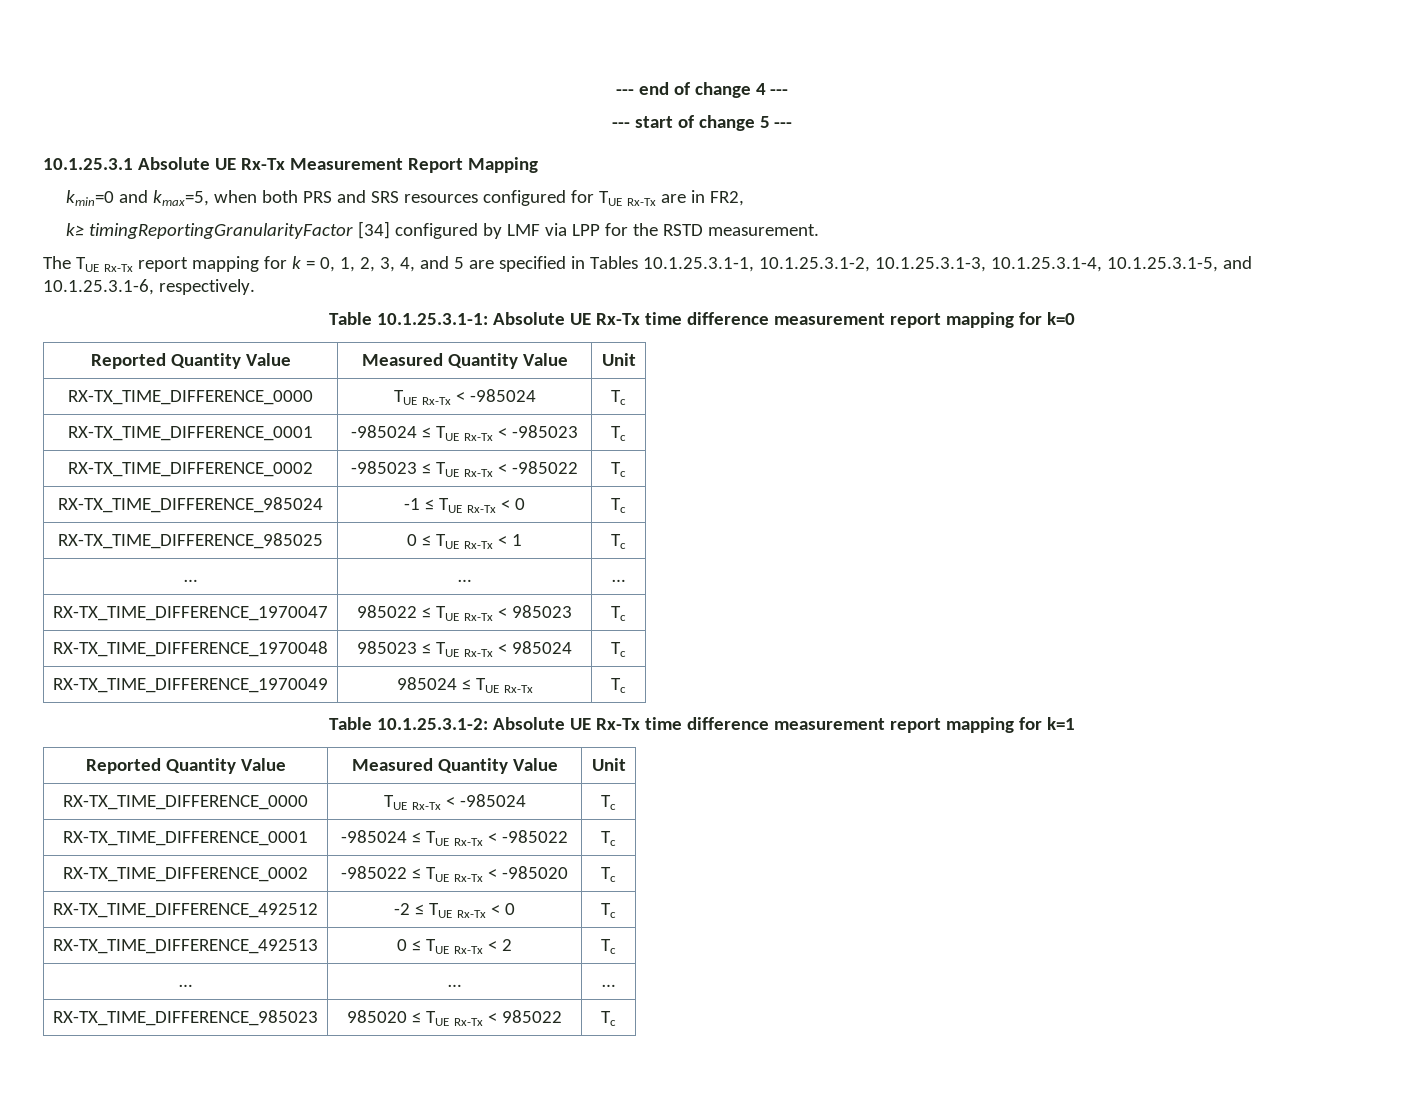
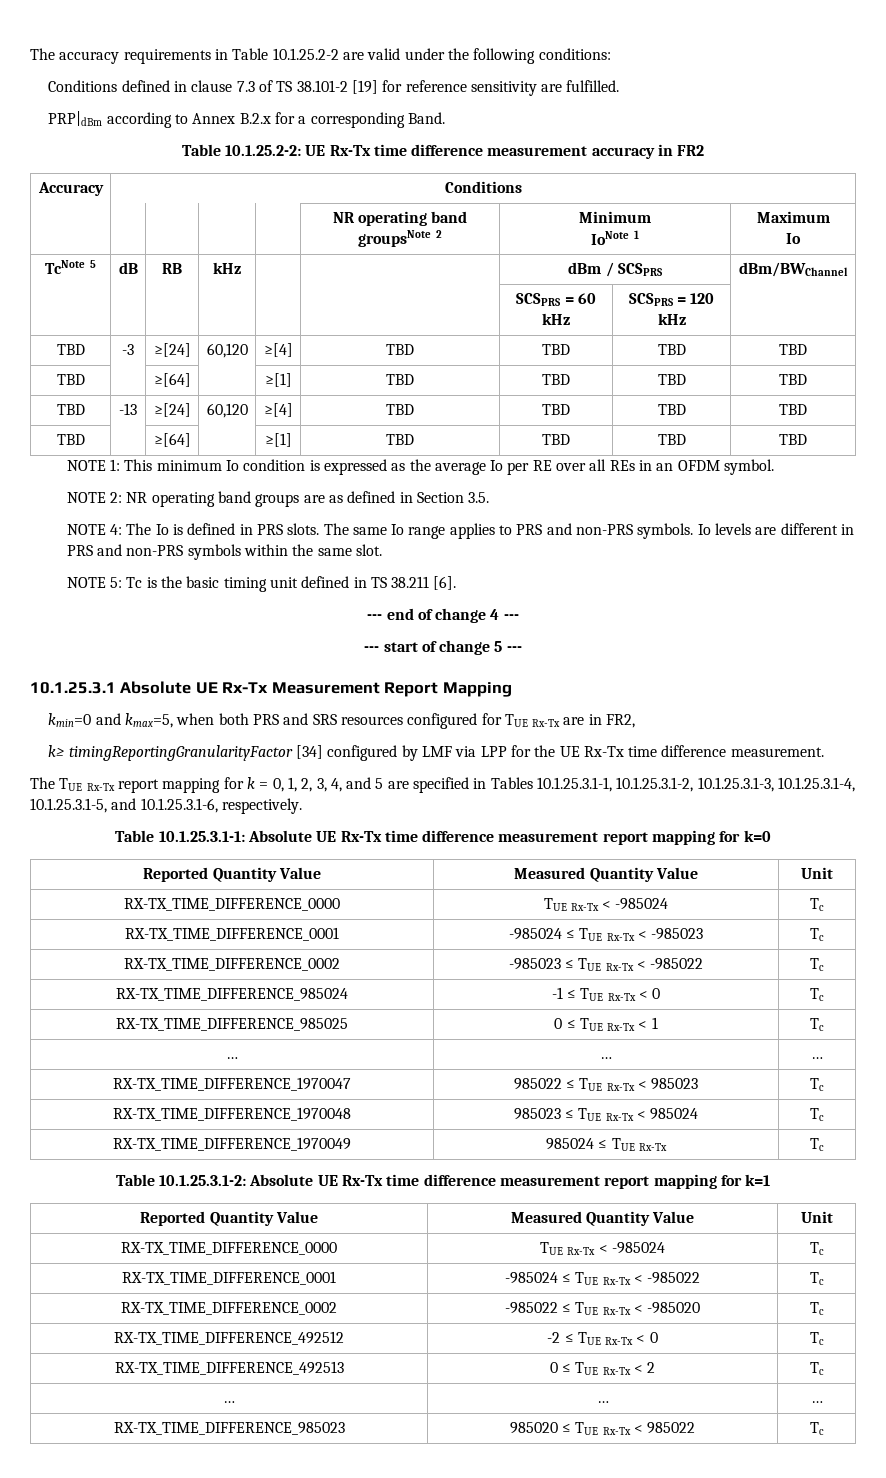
(615, 92) none -> [30,48,611,64] [48,80,620,96] [48,111,445,128] [181,144,705,159] [37,182,104,196] [444,181,522,193] [332,211,468,226] [358,230,442,247] [579,211,651,223] [591,230,639,245] [756,211,830,223] [786,233,801,244] [45,260,96,274] [118,262,138,274] [162,263,182,274] [213,262,241,274] [568,262,663,277] [739,262,848,277] [516,293,596,306] [542,313,570,325] [628,293,715,306] [657,313,686,325] [56,344,85,355] [122,344,134,355] [153,343,191,357] [206,343,248,358] [263,343,293,357] [385,344,414,355] [542,344,570,355] [657,344,686,355] [779,344,807,355] [56,374,85,385] [153,373,191,387] [264,373,292,387] [385,374,414,385] [542,374,570,385] [657,374,686,385] [779,374,807,385] [56,404,85,415] [119,403,137,415] [153,403,191,417] [206,403,248,418] [263,403,293,417] [385,404,414,415] [542,404,570,415] [657,404,686,415] [779,404,807,415] [56,434,85,445] [153,433,191,447] [264,433,292,447] [385,434,414,445] [542,434,570,445] [657,434,686,445] [779,434,807,445] [66,459,775,475] [66,491,490,507] [66,523,854,539] [66,544,382,560] [66,576,457,592] The accuracy requirements in Table 10.1.25.2-2 are valid under the following conditions: // Conditions defined in clause 7.3 of TS 38.101-2 [19] for reference sensitivity are fulfilled. // PRP|dBm according to Annex B.2.x for a corresponding Band. // Table 10.1.25.2-2: UE Rx-Tx time difference measurement accuracy in FR2 // Accuracy | Conditions // | | | | | NR operating band groupsNote 2 | Minimum // IoNote 1 | Maximum // Io // TcNote 5 | dB | RB | kHz | | | dBm / SCSPRS | dBm/BWChannel // | | | | | | SCSPRS = 60 kHz | SCSPRS = 120 kHz | // TBD | -3 | ≥[24] | 60,120 | ≥[4] | TBD | TBD | TBD | TBD // TBD | | ≥[64] | | ≥[1] | TBD | TBD | TBD | TBD // TBD | -13 | ≥[24] | 60,120 | ≥[4] | TBD | TBD | TBD | TBD // TBD | | ≥[64] | | ≥[1] | TBD | TBD | TBD | TBD // NOTE 1: This minimum Io condition is expressed as the average Io per RE over all REs in an OFDM symbol. // NOTE 2: NR operating band groups are as defined in Section 3.5. // NOTE 4: The Io is defined in PRS slots. The same Io range applies to PRS and non-PRS symbols. Io levels are different in PRS and non-PRS symbols within the same slot. // NOTE 5: Tc is the basic timing unit defined in TS 38.211 [6]. //
[663,224,704,236] RSTD -> [559,745,727,757] UE Rx-Tx time difference

